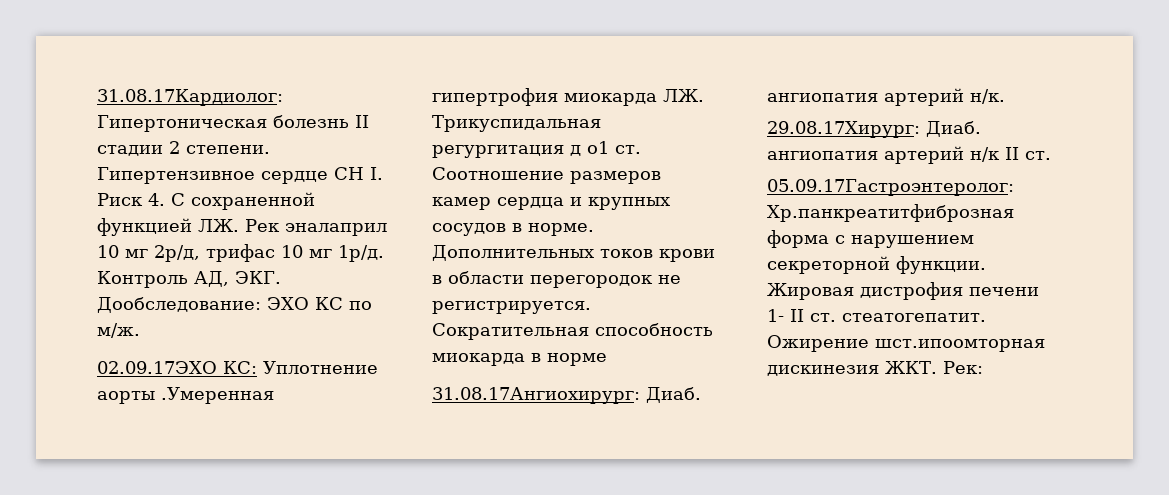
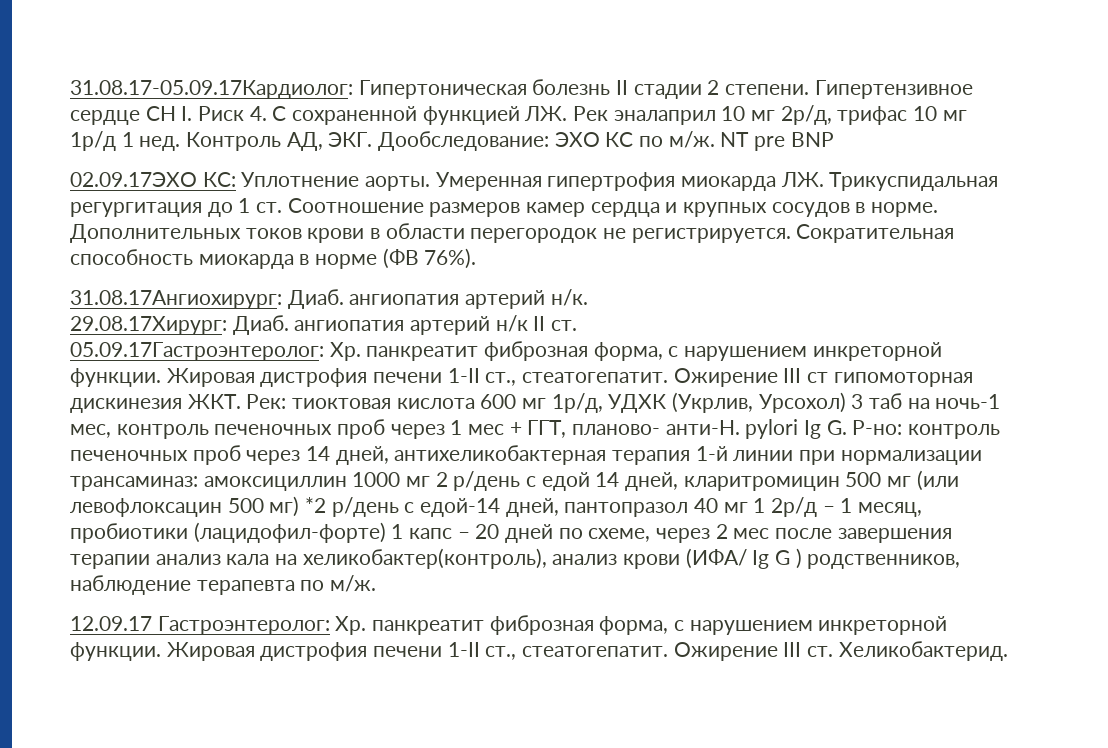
[97,89,283,106] 31.08.17Кардиолог: -> [70,80,353,99] 31.08.17-05.09.17Кардиолог:
[338,245,384,262] 1р/д. -> [70,131,181,151] 1р/д 1 нед.
(140, 330) none -> [720,132,834,151] NT pre BNP
[97,387,274,404] аорты .Умеренная -> [365,172,542,191] аорты. Умеренная
[570,141,609,156] д о1 -> [207,198,251,217] до 1
(607, 359) none -> [382,248,477,269] (ФВ 76%).
[767,204,1014,222] [767,230,974,248] [767,256,986,274] [767,282,1039,300] [767,309,986,322] [767,335,1045,352] [767,361,983,376] Хр.панкреатитфиброзная форма с нарушением секреторной функции. Жировая дистрофия печени 1- II ст. стеатогепатит. Ожирение шст.ипоомторная дискинезия ЖКТ. Рек: -> [329,341,942,361] [70,368,973,387] [70,392,1001,413] [70,419,1001,439] [70,445,982,465] [70,470,959,491] [70,496,923,517] [70,522,952,543] [70,548,961,569] [70,575,377,595] [70,615,948,635] [70,641,1008,661] Хр. панкреатит фиброзная форма, с нарушением инкреторной функции. Жировая дистрофия печени 1-II ст., стеатогепатит. Ожирение III ст гипомоторная дискинезия ЖКТ. Рек: тиоктовая кислота 600 мг 1р/д, УДХК (Укрлив, Урсохол) 3 таб на ночь-1 мес, контроль печеночных проб через 1 мес + ГГТ, планово- анти-Н. pylori Ig G. Р-но: контроль печеночных проб через 14 дней, антихеликобактерная терапия 1-й линии при нормализации трансаминаз: амоксициллин 1000 мг 2 р/день с едой 14 дней, кларитромицин 500 мг (или левофлоксацин 500 мг) *2 р/день с едой-14 дней, пантопразол 40 мг 1 2р/д – 1 месяц, пробиотики (лацидофил-форте) 1 капс – 20 дней по схеме, через 2 мес после завершения терапии анализ кала на хеликобактер(контроль), анализ крови (ИФА/ Ig G ) родственников, наблюдение терапевта по м/ж. // 12.09.17 Гастроэнтеролог: Хр. панкреатит фиброзная форма, с нарушением инкреторной функции. Жировая дистрофия печени 1-II ст., стеатогепатит. Ожирение III ст. Хеликобактерид.

